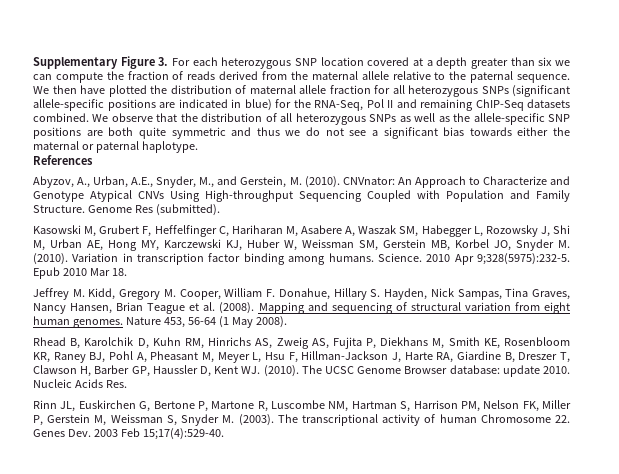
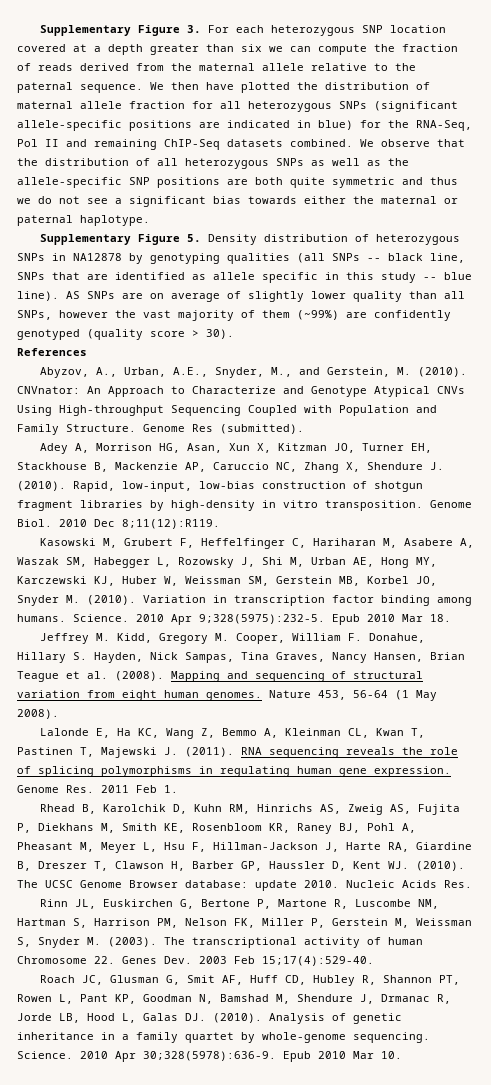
(198, 147) none -> [39,234,460,245] [17,253,465,264] [17,272,472,283] [17,291,465,302] [17,310,451,321] [17,329,234,340] // Supplementary Figure 5. Density distribution of heterozygous SNPs in NA12878 by genotyping qualities (all SNPs -- black line, SNPs that are identified as allele specific in this study -- blue line). AS SNPs are on average of slightly lower quality than all SNPs, however the vast majority of them (~99%) are confidently genotyped (quality score > 30).
(220, 210) none -> [39,443,432,454] [17,462,444,473] [17,481,423,492] [17,500,472,511] [17,519,220,529] // Adey A, Morrison HG, Asan, Xun X, Kitzman JO, Turner EH, Stackhouse B, Mackenzie AP, Caruccio NC, Zhang X, Shendure J. (2010). Rapid, low-input, low-bias construction of shotgun fragment libraries by high-density in vitro transposition. Genome Biol. 2010 Dec 8;11(12):R119.
(287, 322) none -> [39,728,425,739] [17,747,458,758] [17,766,451,777] [17,785,178,793] // Lalonde E, Ha KC, Wang Z, Bemmo A, Kleinman CL, Kwan T, Pastinen T, Majewski J. (2011). RNA sequencing reveals the role of splicing polymorphisms in regulating human gene expression. Genome Res. 2011 Feb 1.
(224, 434) none -> [39,975,460,986] [17,994,451,1004] [17,1013,402,1024] [17,1032,430,1043] [17,1051,402,1062] // Roach JC, Glusman G, Smit AF, Huff CD, Hubley R, Shannon PT, Rowen L, Pant KP, Goodman N, Bamshad M, Shendure J, Drmanac R, Jorde LB, Hood L, Galas DJ. (2010). Analysis of genetic inheritance in a family quartet by whole-genome sequencing. Science. 2010 Apr 30;328(5978):636-9. Epub 2010 Mar 10.

